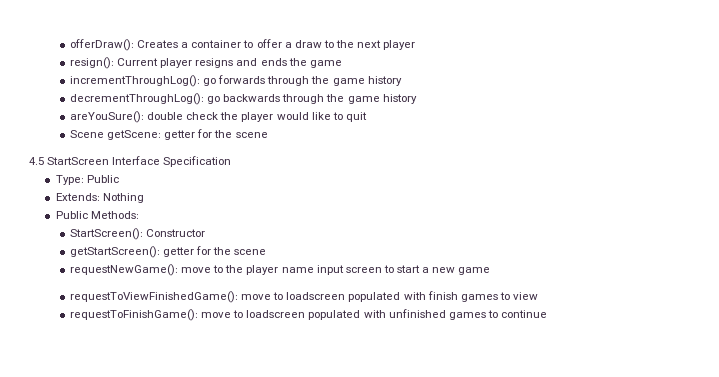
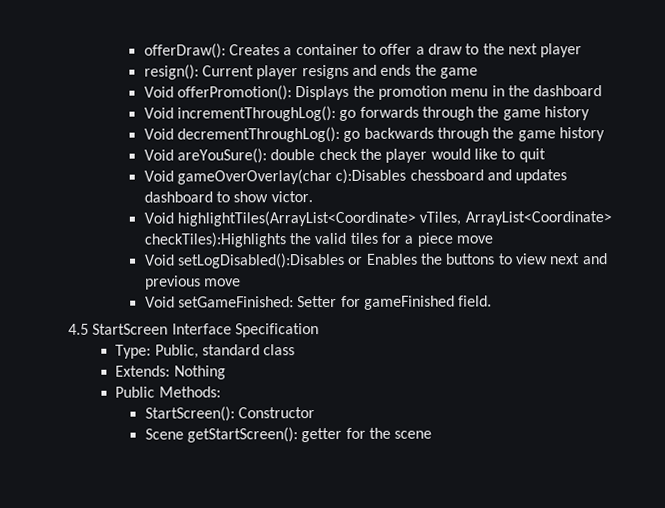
(342, 64) none -> [143,85,603,101] [143,107,174,119] Void offerPromotion(): Displays the promotion menu in the dashboard // Void
(402, 81) none -> [143,128,174,140] Void
(417, 99) none -> [143,149,174,161] Void
[70,129,268,140] Scene getScene: getter for the scene -> [143,168,568,185] [143,191,313,203] [143,210,612,227] [143,232,494,248] [144,252,608,269] [144,275,242,290] [144,295,493,310] Void gameOverOverlay(char c):Disables chessboard and updates dashboard to show victor. // Void highlightTiles(ArrayList<Coordinate> vTiles, ArrayList<Coordinate> checkTiles):Highlights the valid tiles for a piece move // Void setLogDisabled():Disables or Enables the buttons to view next and previous move // Void setGameFinished: Setter for gameFinished field.
[86,175,119,183] Public -> [154,344,296,359] Public, standard class
(206, 233) none -> [144,428,184,440] Scene
[70,264,491,276] [70,291,538,303] [70,309,547,321] // requestNewGame(): move to the player name input screen to start a new game // requestToViewFinishedGame(): move to loadscreen populated with finish games to view // requestToFinishGame(): move to loadscreen populated with unfinished games to continue -> (433, 434) none

